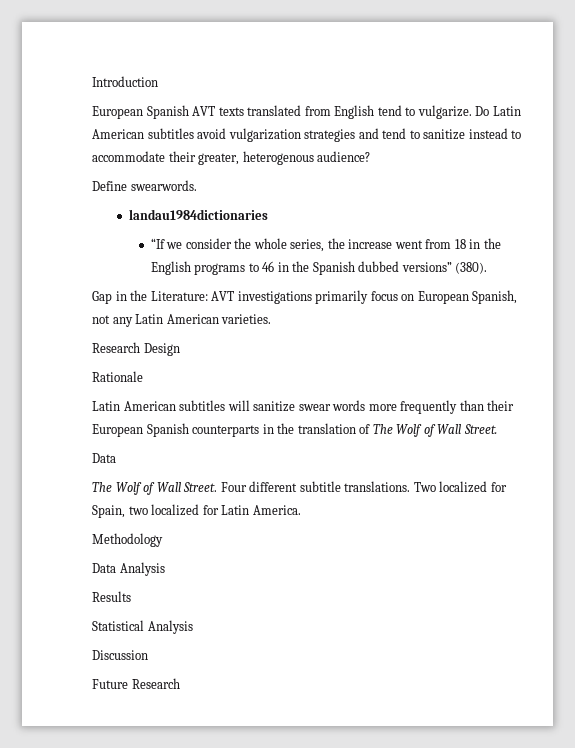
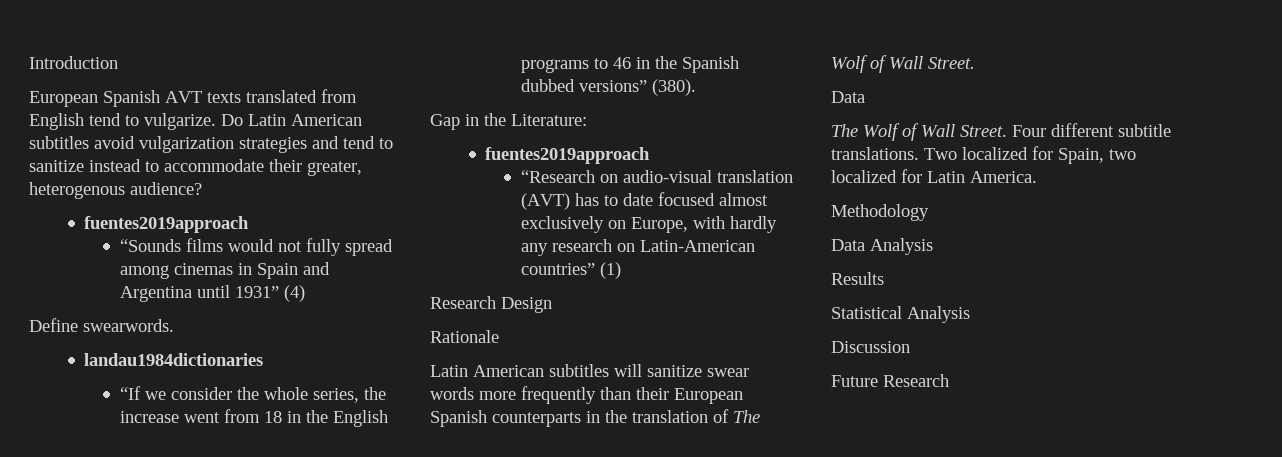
(371, 156) none -> [84,216,250,233] [119,238,393,256] [119,262,330,279] [119,285,305,302] // fuentes2019approach // “Sounds films would not fully spread among cinemas in Spain and Argentina until 1931” (4)
[211,290,518,304] [92,314,272,327] AVT investigations primarily focus on European Spanish, not any Latin American varieties. -> [485,147,651,164] [520,170,793,183] [520,192,768,210] [520,216,777,233] [520,239,755,256] [520,262,621,279] // fuentes2019approach // “Research on audio-visual translation (AVT) has to date focused almost exclusively on Europe, with hardly any research on Latin-American countries” (1)

